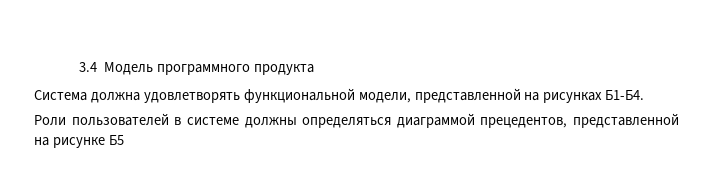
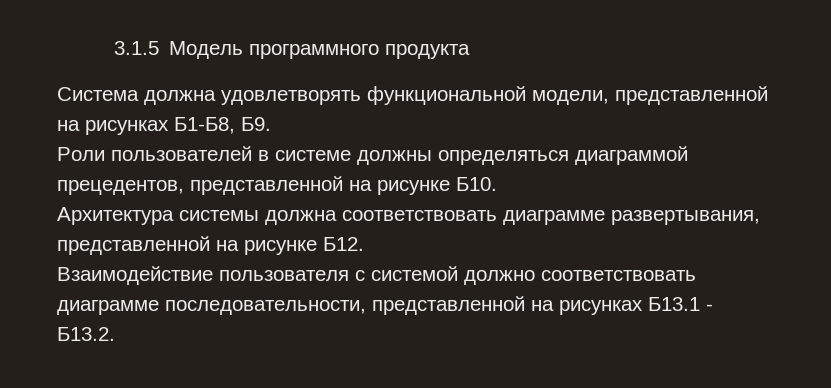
[78,62,97,72] 3.4 -> [113,41,159,55] 3.1.5
[605,90,645,100] Б1-Б4. -> [174,117,271,134] Б1-Б8, Б9.
[108,135,124,145] Б5 -> [456,177,497,191] [57,207,760,225] [57,236,364,255] [57,266,696,285] [57,296,713,315] [57,327,115,341] Б10. // Архитектура системы должна соответствовать диаграмме развертывания, представленной на рисунке Б12. // Взаимодействие пользователя с системой должно соответствовать диаграмме последовательности, представленной на рисунках Б13.1 - Б13.2.

